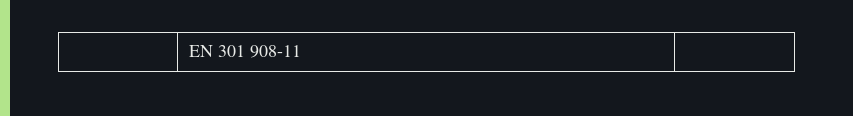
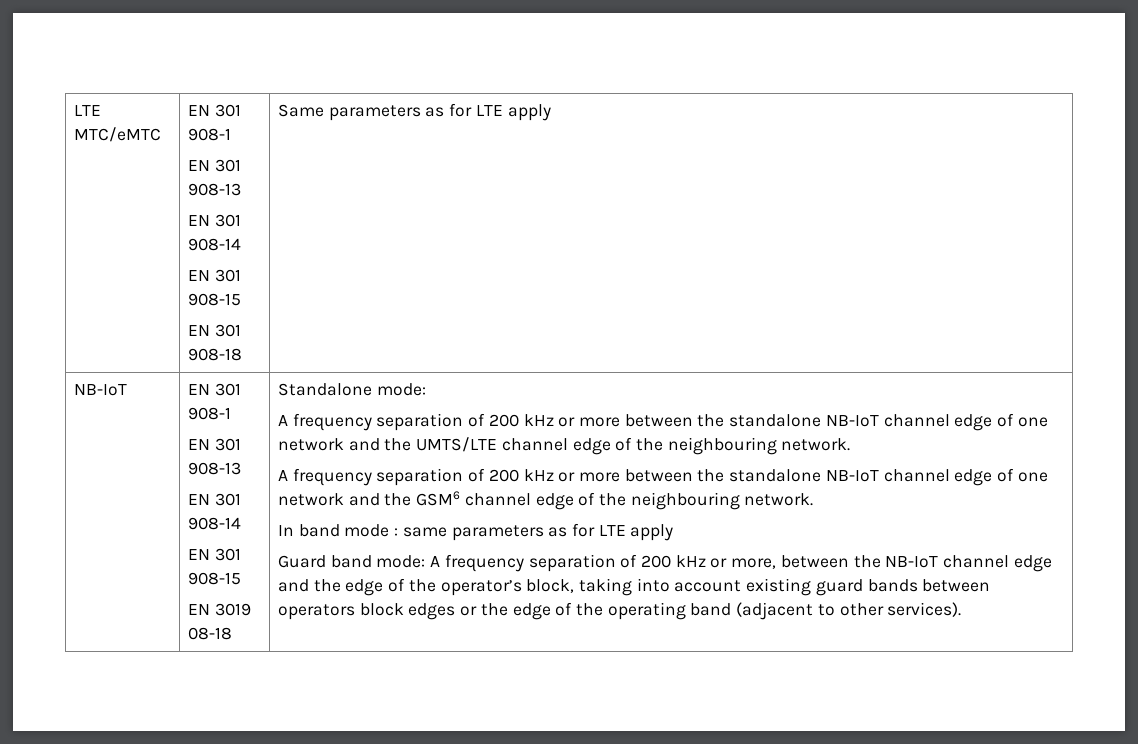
[189,45,302,58] | EN 301 908-11 | -> [73,105,101,116] [73,127,161,142] [187,104,241,117] [187,128,231,141] [187,159,241,172] [187,183,241,196] [187,214,241,227] [187,238,241,251] [187,269,241,282] [187,293,241,306] [187,324,241,337] [187,348,242,361] [277,103,551,121] [73,384,127,396] [187,383,241,396] [187,407,231,420] [187,438,241,451] [187,462,241,475] [187,493,241,506] [187,517,241,530] [187,548,241,561] [187,572,241,585] [187,603,251,616] [187,627,232,640] [277,383,426,396] [277,413,1048,431] [277,437,851,455] [277,468,1048,486] [277,491,814,510] [277,523,674,541] [277,554,1052,572] [277,578,991,596] [277,602,962,620] LTE MTC/eMTC | EN 301 908-1 // EN 301 908-13 // EN 301 908-14 // EN 301 908-15 // EN 301 908-18 | Same parameters as for LTE apply // NB-IoT | EN 301 908-1 // EN 301 908-13 // EN 301 908-14 // EN 301 908-15 // EN 3019 08-18 | Standalone mode: // A frequency separation of 200 kHz or more between the standalone NB-IoT channel edge of one network and the UMTS/LTE channel edge of the neighbouring network. // A frequency separation of 200 kHz or more between the standalone NB-IoT channel edge of one network and the GSM6 channel edge of the neighbouring network. // In band mode : same parameters as for LTE apply // Guard band mode: A frequency separation of 200 kHz or more, between the NB-IoT channel edge and the edge of the operator’s block, taking into account existing guard bands between operators block edges or the edge of the operating band (adjacent to other services).

